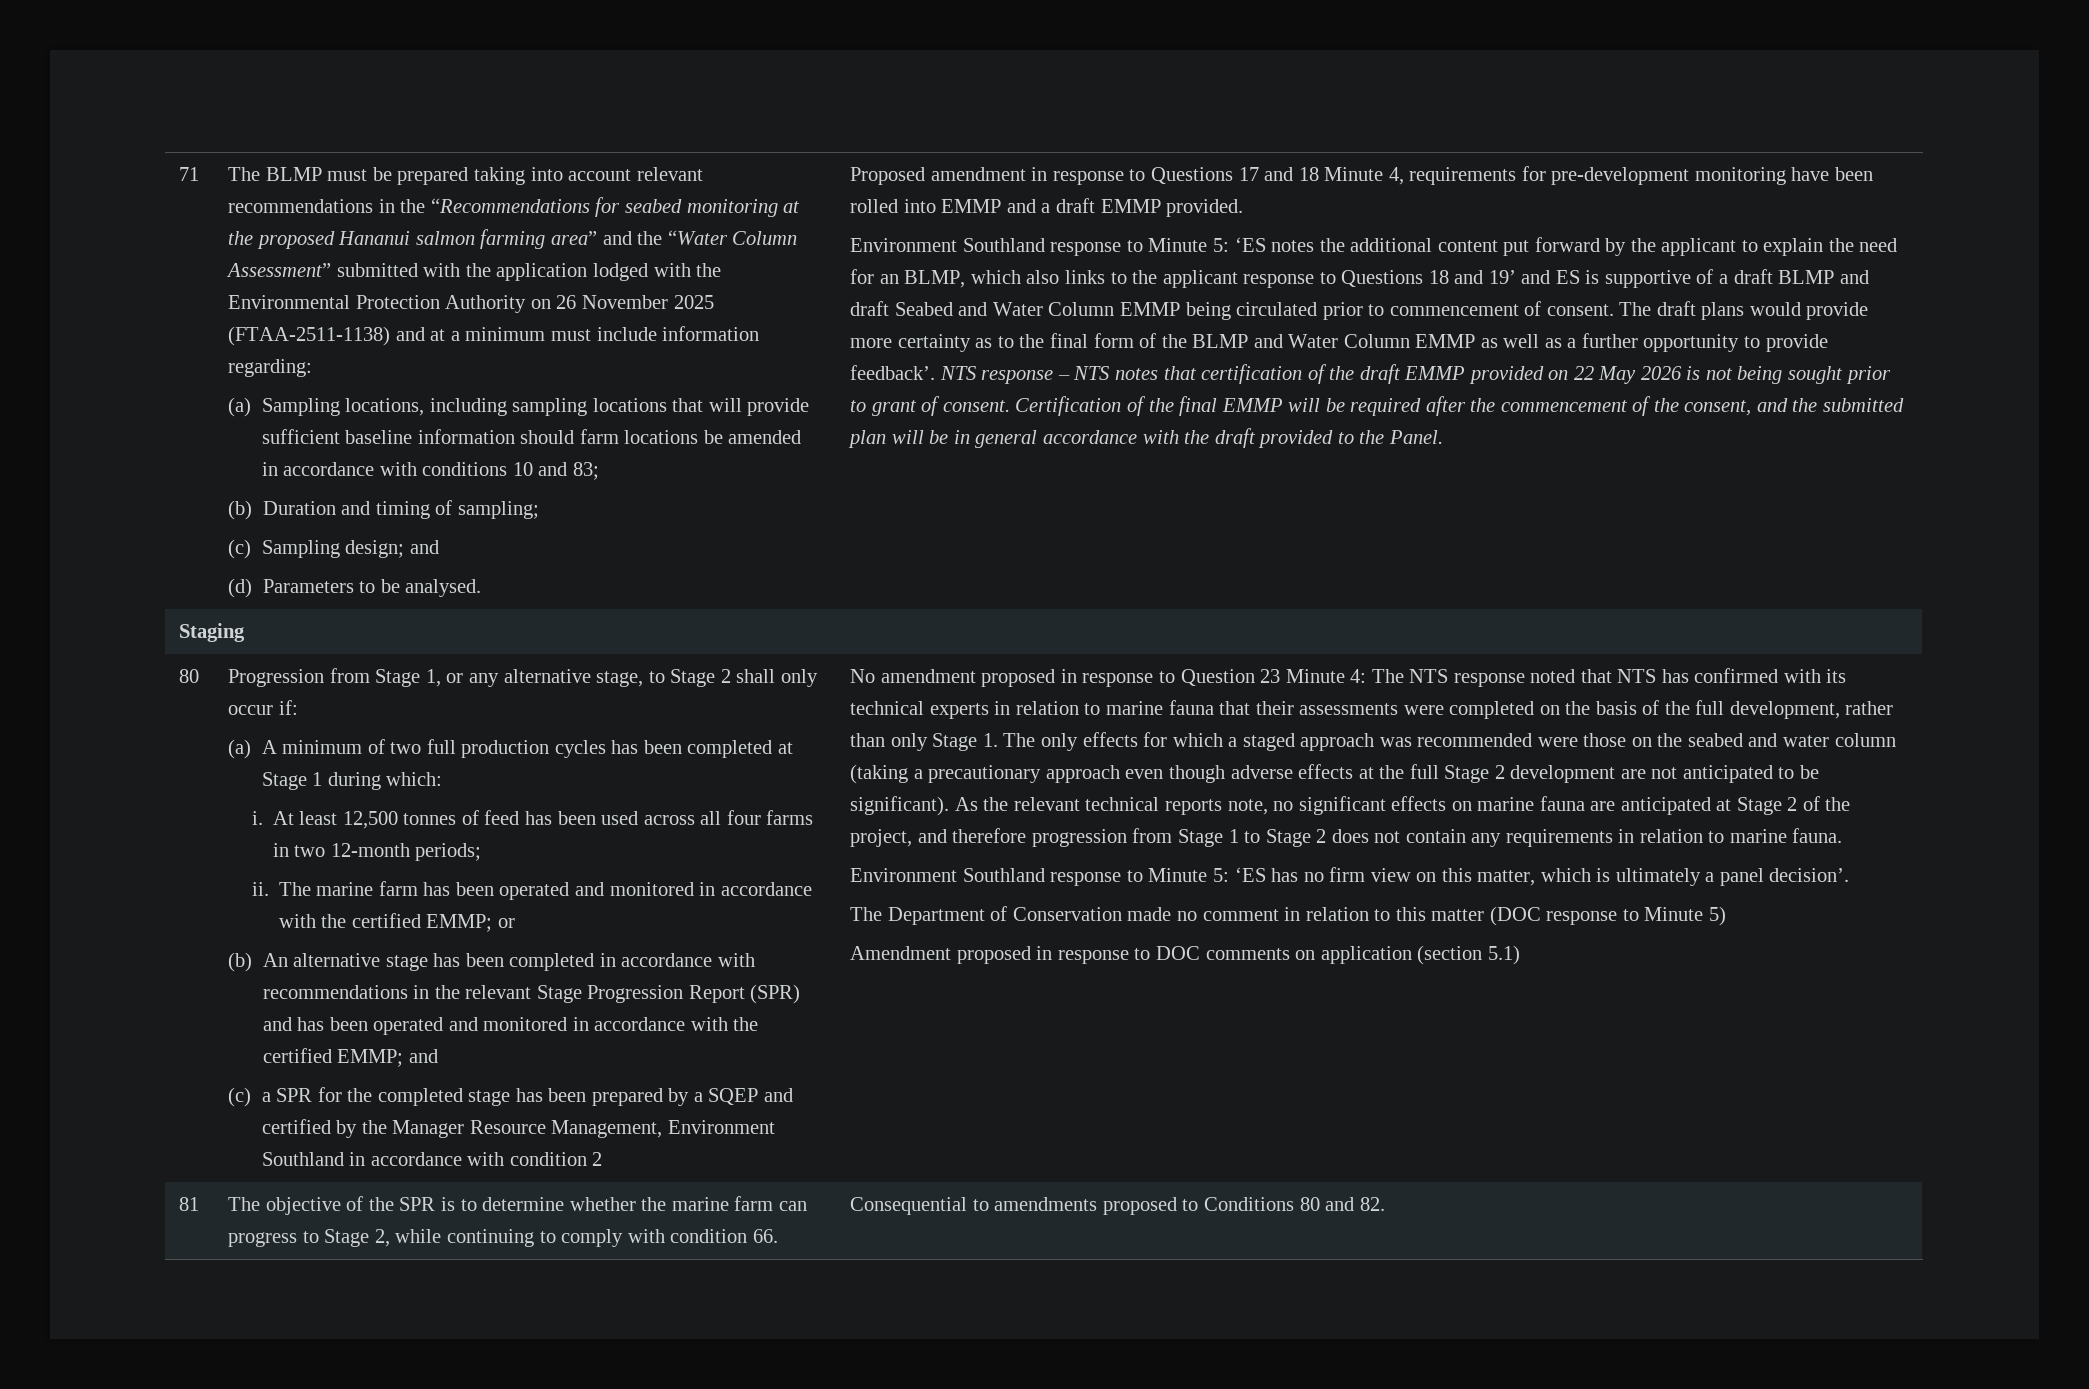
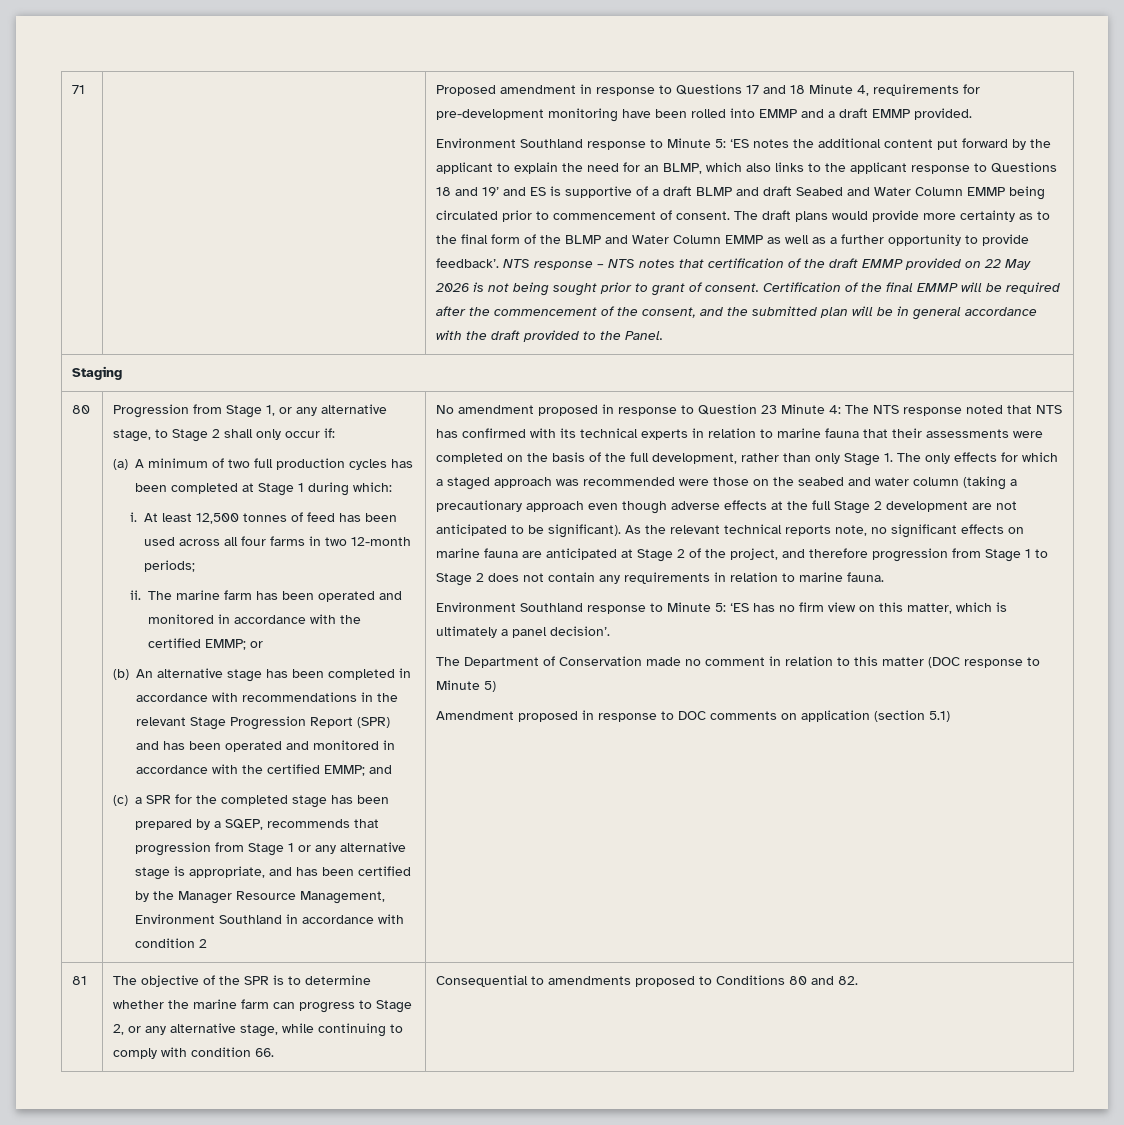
[228,167,703,185] [228,197,801,217] [228,229,798,249] [226,263,722,281] [228,295,714,313] [228,326,760,346] [228,359,313,377] [228,397,810,417] [261,429,802,444] [261,462,599,480] [228,500,539,520] [228,539,439,559] [228,578,482,598] The BLMP must be prepared taking into account relevant recommendations in the “Recommendations for seabed monitoring at the proposed Hananui salmon farming area” and the “Water Column Assessment” submitted with the application lodged with the Environmental Protection Authority on 26 November 2025 (FTAA-2511-1138) and at a minimum must include information regarding: // (a) Sampling locations, including sampling locations that will provide sufficient baseline information should farm locations be amended in accordance with conditions 10 and 83; // (b) Duration and timing of sampling; // (c) Sampling design; and // (d) Parameters to be analysed. -> (86, 89) none
[708,1088,793,1105] SQEP and -> [225,819,380,830] [135,842,407,856] [135,866,355,880] SQEP, recommends that progression from Stage 1 or any alternative stage is appropriate, and has been
(390, 1238) none -> [128,1023,279,1037] or any alternative stage,

